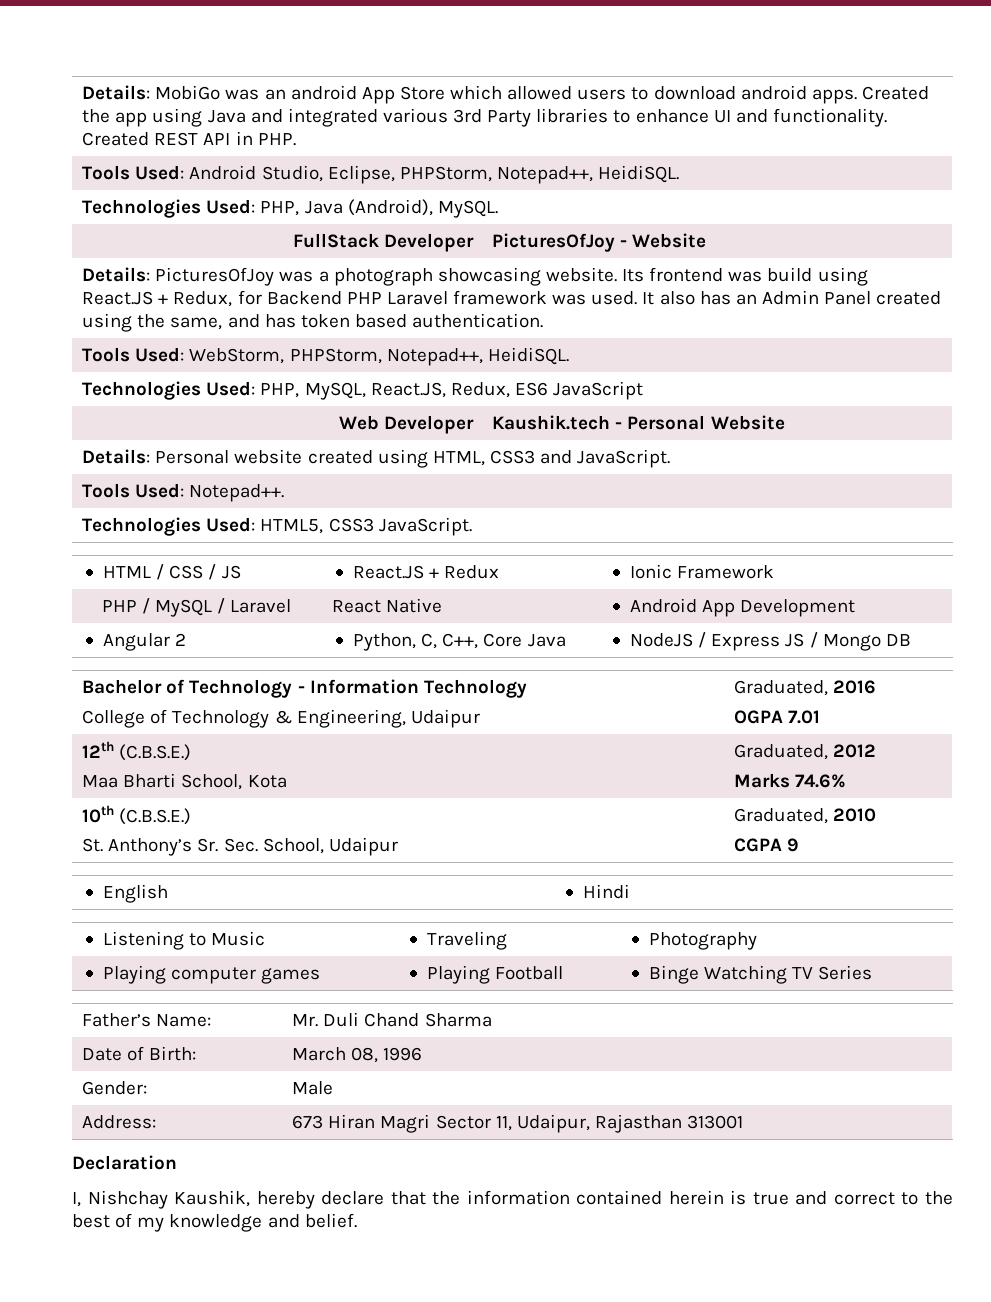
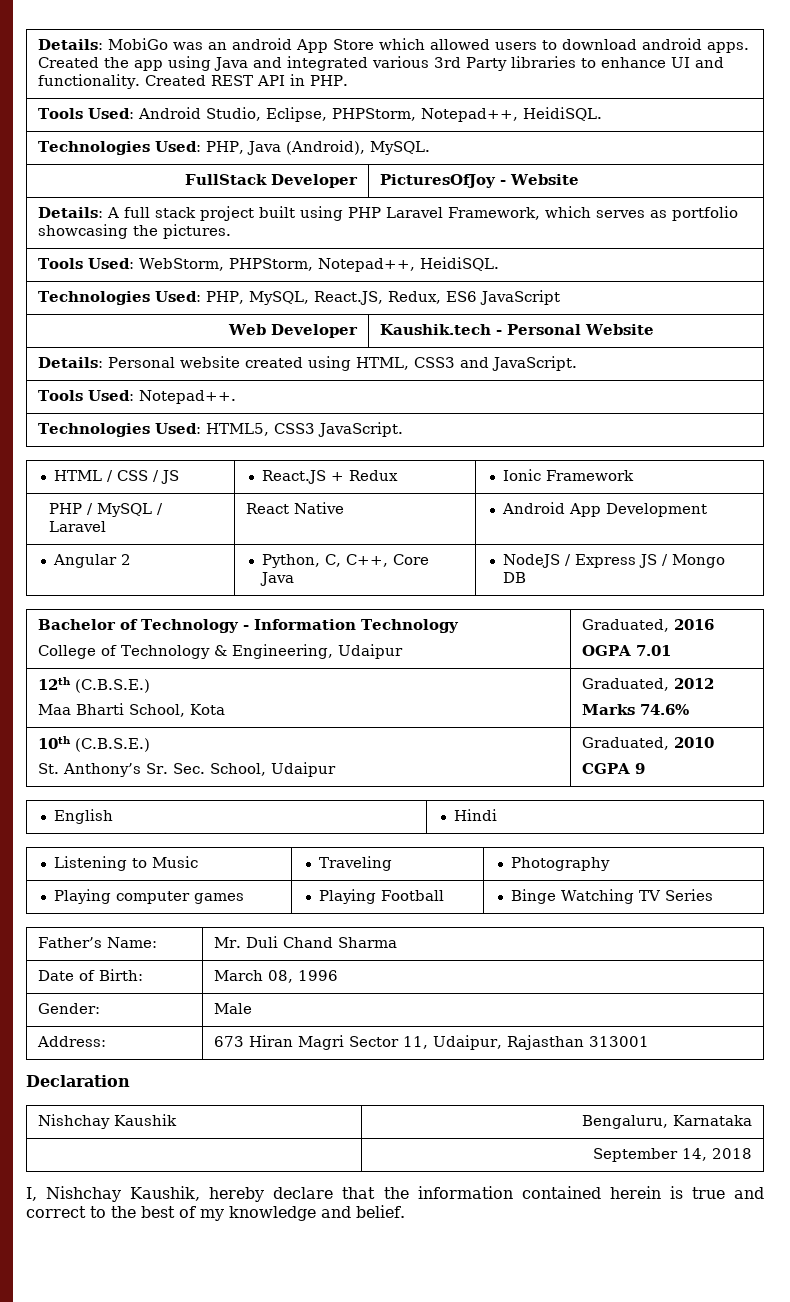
[155,267,868,286] [82,290,942,307] [82,313,544,332] PicturesOfJoy was a photograph showcasing website. Its frontend was build using React.JS + Redux, for Backend PHP Laravel framework was used. It also has an Admin Panel created using the same, and has token based authentication. -> [107,206,739,221] [38,224,232,239] A full stack project built using PHP Laravel Framework, which serves as portfolio showcasing the pictures.
(177, 1162) none -> [38,1114,178,1129] [581,1115,752,1129] [592,1148,752,1162] // Nishchay Kaushik | Bengaluru, Karnataka // | September 14, 2018

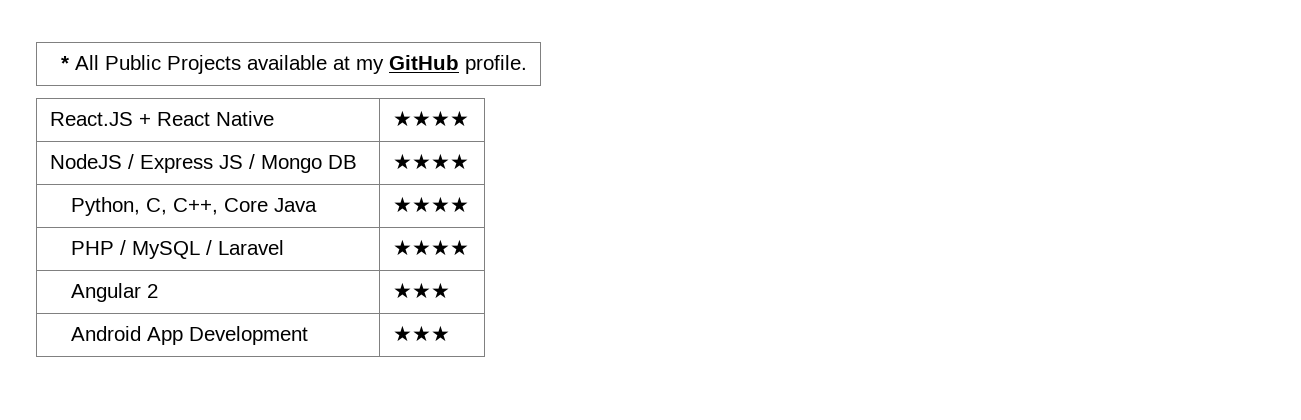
[38,38,750,53] [38,56,725,71] [38,74,349,89] [38,107,603,122] [38,140,431,155] [184,174,358,188] [380,174,580,188] [38,206,739,221] [38,224,232,239] [38,257,500,272] [38,290,561,305] [227,324,358,338] [380,324,655,335] [38,356,578,371] [38,390,237,404] [38,422,404,437] [54,470,180,484] [262,470,399,484] [503,469,635,481] Details: MobiGo was an android App Store which allowed users to download android apps. Created the app using Java and integrated various 3rd Party libraries to enhance UI and functionality. Created REST API in PHP. // Tools Used: Android Studio, Eclipse, PHPStorm, Notepad++, HeidiSQL. // Technologies Used: PHP, Java (Android), MySQL. // FullStack Developer | PicturesOfJoy - Website // Details: A full stack project built using PHP Laravel Framework, which serves as portfolio showcasing the pictures. // Tools Used: WebStorm, PHPStorm, Notepad++, HeidiSQL. // Technologies Used: PHP, MySQL, React.JS, Redux, ES6 JavaScript // Web Developer | Kaushik.tech - Personal Website // Details: Personal website created using HTML, CSS3 and JavaScript. // Tools Used: Notepad++. // Technologies Used: HTML5, CSS3 JavaScript. // HTML / CSS / JS | React.JS + Redux | Ionic Framework -> [60,55,527,74] [50,111,275,126] [393,110,470,127] [50,154,358,173] [393,153,470,170] [71,197,318,216] [393,196,470,213] * All Public Projects available at my GitHub profile. // React.JS + React Native | ★★★★ // NodeJS / Express JS / Mongo DB | ★★★★ // Python, C, C++, Core Java | ★★★★
[246,502,345,514] [502,502,708,517] [53,554,132,568] [262,554,430,568] [260,572,295,586] [503,554,726,568] [503,572,527,583] [38,619,460,633] [38,644,404,659] [582,619,715,632] [582,645,672,656] [38,677,151,693] [38,703,226,717] [582,678,715,691] [582,704,690,715] [38,736,151,752] [38,762,337,777] [582,737,715,750] [582,763,646,774] [54,809,114,824] [454,809,498,821] [54,856,199,871] [319,856,393,871] [511,857,611,871] [54,889,245,904] [319,889,445,904] [511,889,714,904] [38,937,158,948] [214,936,398,948] [38,969,144,981] [214,970,339,983] [38,1003,101,1014] [214,1003,253,1014] [37,1036,107,1047] [214,1035,650,1050] [26,1075,130,1087] [38,1114,178,1129] [581,1115,752,1129] [592,1148,752,1162] [26,1186,765,1202] [26,1205,405,1221] React Native | Android App Development // Angular 2 | Python, C, C++, Core Java | NodeJS / Express JS / Mongo DB // Bachelor of Technology - Information Technology // College of Technology & Engineering, Udaipur | Graduated, 2016 // OGPA 7.01 // 12th (C.B.S.E.) // Maa Bharti School, Kota | Graduated, 2012 // Marks 74.6% // 10th (C.B.S.E.) // St. Anthony’s Sr. Sec. School, Udaipur | Graduated, 2010 // CGPA 9 // English | Hindi // Listening to Music | Traveling | Photography // Playing computer games | Playing Football | Binge Watching TV Series // Father’s Name: | Mr. Duli Chand Sharma // Date of Birth: | March 08, 1996 // Gender: | Male // Address: | 673 Hiran Magri Sector 11, Udaipur, Rajasthan 313001 // Declaration // Nishchay Kaushik | Bengaluru, Karnataka // | September 14, 2018 // I, Nishchay Kaushik, hereby declare that the information contained herein is true and correct to the best of my knowledge and belief. -> [393,239,470,256] [71,283,159,302] [393,282,451,299] [71,326,309,345] [393,325,451,342] ★★★★ // Angular 2 | ★★★ // Android App Development | ★★★

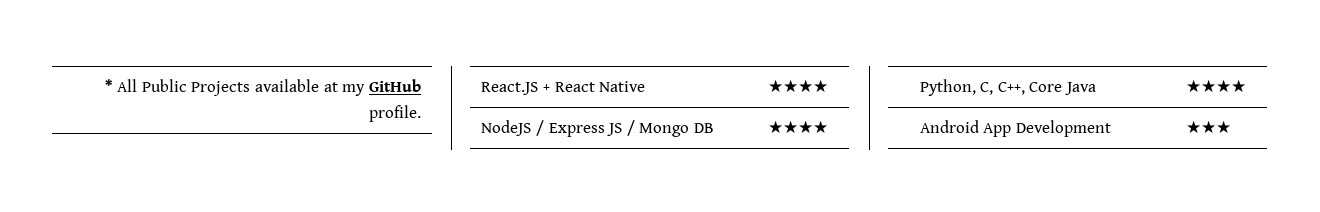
[71,240,285,259] [393,239,470,256] [71,283,159,302] [393,282,451,299] // PHP / MySQL / Laravel | ★★★★ // Angular 2 | ★★★ -> (1247, 86) none

